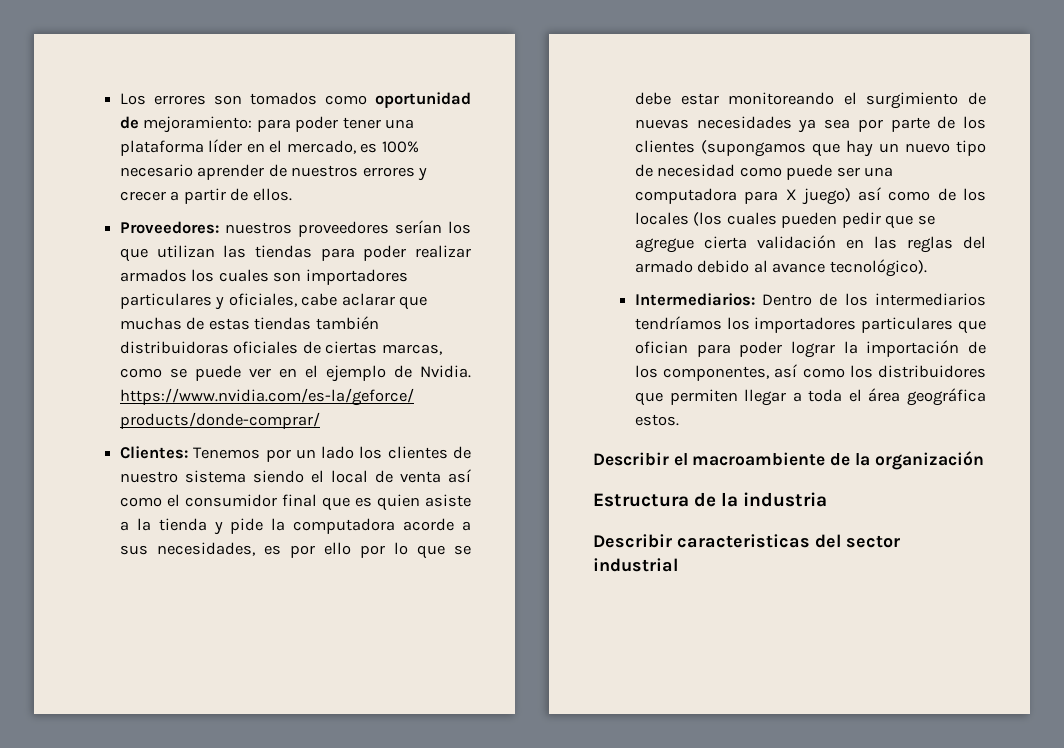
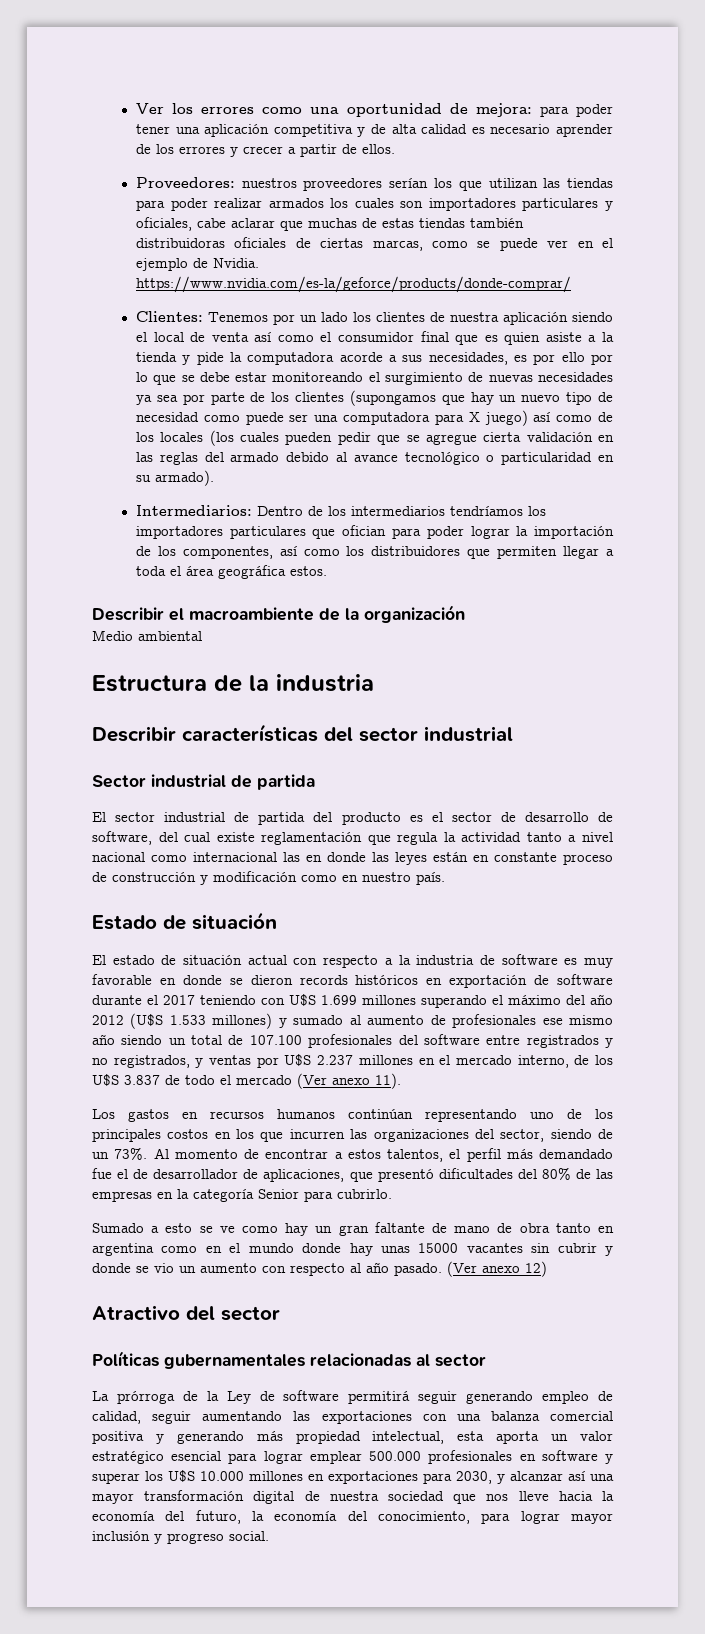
[119,92,367,105] Los errores son tomados como -> [135,103,340,114] Ver los errores como una
[143,116,253,133] mejoramiento: -> [475,103,532,117] mejora:
[119,139,419,156] plataforma líder en el mercado, es 100% -> [204,124,485,137] aplicación competitiva y de alta calidad es
[291,165,359,177] nuestros -> [155,144,174,154] los
[119,470,246,483] nuestro sistema -> [449,312,568,325] nuestra aplicación
[829,259,927,277] tecnológico). -> [404,452,614,465] [135,470,214,486] tecnológico o particularidad en su armado).
(984, 460) none -> [92,630,202,641] // Medio ambiental
[677,534,810,548] caracteristicas -> [182,724,318,742] características
(678, 565) none -> [92,774,315,790] [92,812,613,825] [92,831,613,845] [92,852,613,865] [92,871,445,885] [92,912,277,930] [92,954,613,968] [92,974,613,988] [92,994,613,1008] [92,1013,613,1029] [92,1034,613,1048] [92,1054,613,1068] [92,1073,401,1089] [92,1109,613,1122] [92,1129,613,1142] [92,1147,613,1162] [92,1167,613,1182] [92,1189,392,1202] [92,1222,614,1236] [92,1243,614,1256] [92,1261,547,1277] [92,1305,280,1321] [92,1351,486,1369] [92,1390,614,1404] [92,1411,613,1424] [92,1431,614,1444] [92,1450,613,1464] [92,1470,614,1484] [92,1490,614,1504] [92,1510,613,1524] [92,1531,269,1544] // Sector industrial de partida // El sector industrial de partida del producto es el sector de desarrollo de software, del cual existe reglamentación que regula la actividad tanto a nivel nacional como internacional las en donde las leyes están en constante proceso de construcción y modificación como en nuestro país. // Estado de situación // El estado de situación actual con respecto a la industria de software es muy favorable en donde se dieron records históricos en exportación de software durante el 2017 teniendo con U$S 1.699 millones superando el máximo del año 2012 (U$S 1.533 millones) y sumado al aumento de profesionales ese mismo año siendo un total de 107.100 profesionales del software entre registrados y no registrados, y ventas por U$S 2.237 millones en el mercado interno, de los U$S 3.837 de todo el mercado (Ver anexo 11). // Los gastos en recursos humanos continúan representando uno de los principales costos en los que incurren las organizaciones del sector, siendo de un 73%. Al momento de encontrar a estos talentos, el perfil más demandado fue el de desarrollador de aplicaciones, que presentó dificultades del 80% de las empresas en la categoría Senior para cubrirlo. // Sumado a esto se ve como hay un gran faltante de mano de obra tanto en argentina como en el mundo donde hay unas 15000 vacantes sin cubrir y donde se vio un aumento con respecto al año pasado. (Ver anexo 12) // Atractivo del sector // Políticas gubernamentales relacionadas al sector // La prórroga de la Ley de software permitirá seguir generando empleo de calidad, seguir aumentando las exportaciones con una balanza comercial positiva y generando más propiedad intelectual, esta aporta un valor estratégico esencial para lograr emplear 500.000 profesionales en software y superar los U$S 10.000 millones en exportaciones para 2030, y alcanzar así una mayor transformación digital de nuestra sociedad que nos lleve hacia la economía del futuro, la economía del conocimiento, para lograr mayor inclusión y progreso social.

